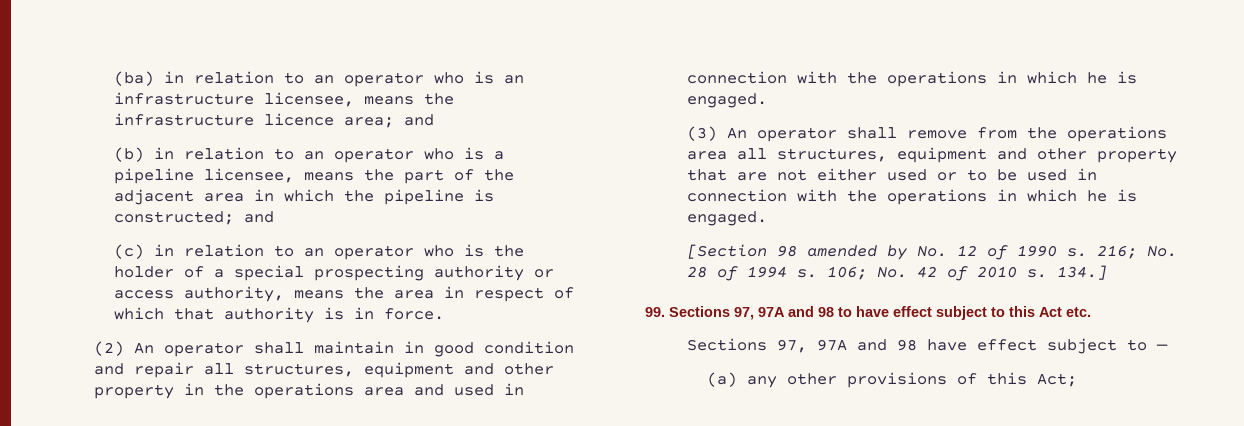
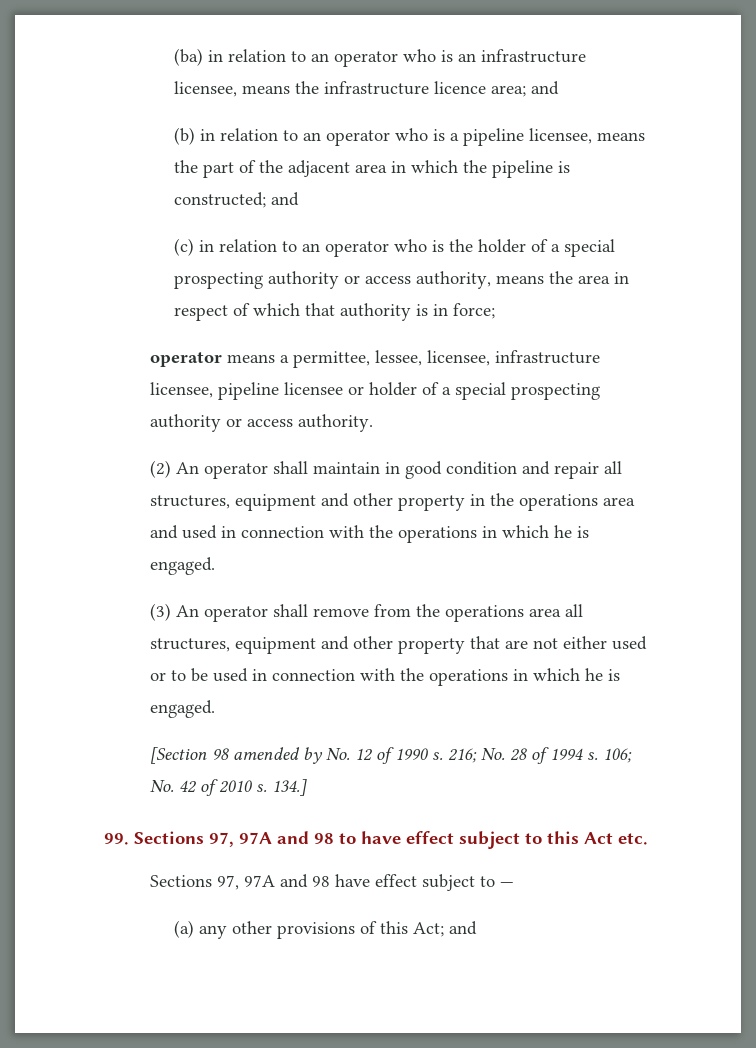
[384,308,445,320] force. -> [452,303,495,319] [150,350,601,368] [150,382,601,400] [150,414,374,432] force; // operator means a permittee, lessee, licensee, infrastructure licensee, pipeline licensee or holder of a special prospecting authority or access authority.
(1078, 380) none -> [448,921,477,935] and

